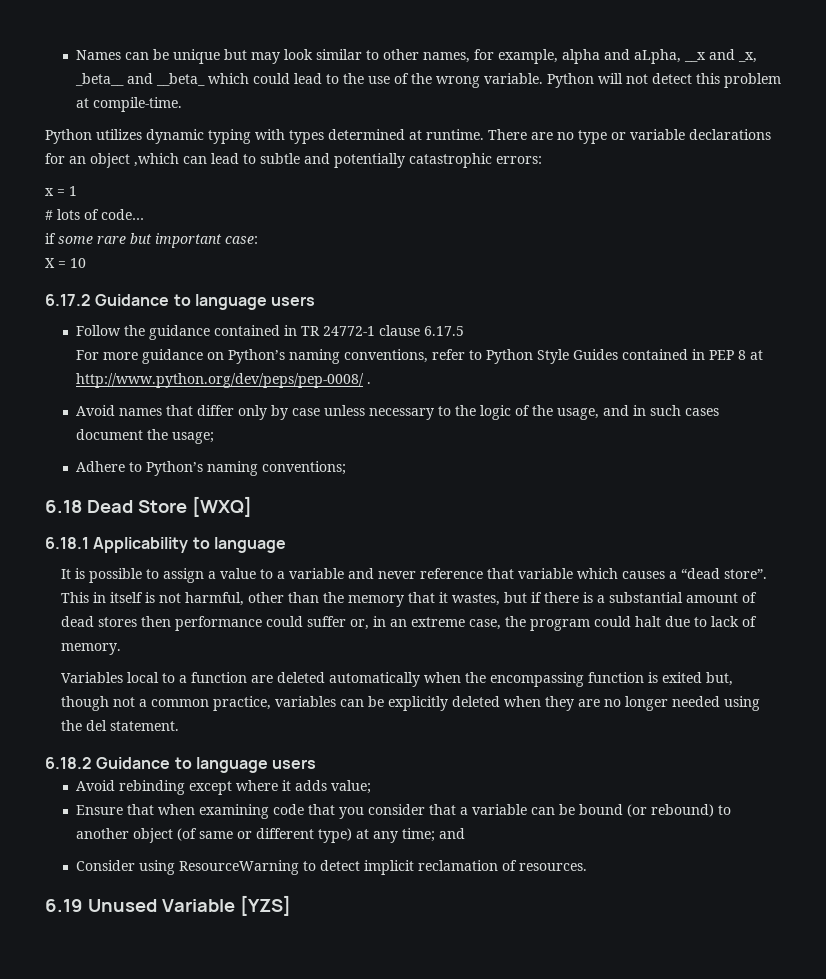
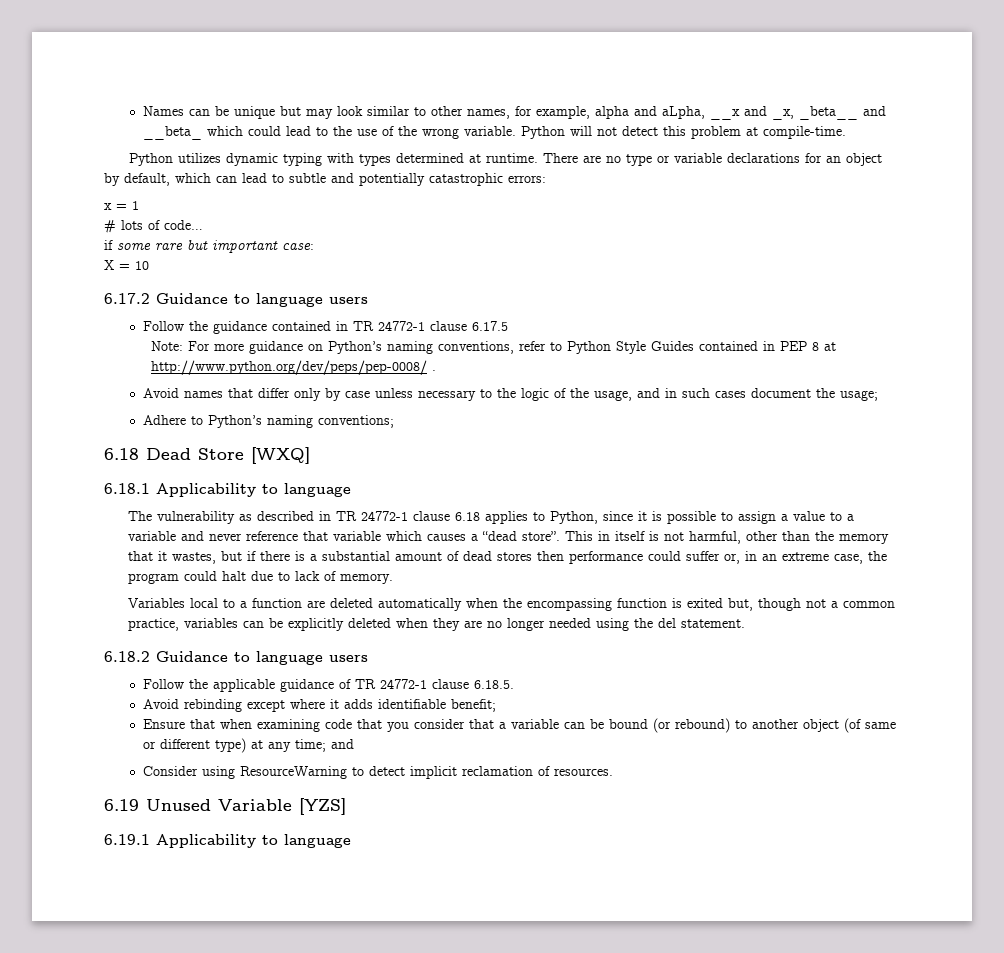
[134,153,179,167] ,which -> [104,173,211,186] by default, which
(464, 331) none -> [151,341,184,351] Note:
[60,569,71,579] It -> [127,511,647,524] The vulnerability as described in TR 24772-1 clause 6.18 applies to Python, since it
(317, 764) none -> [143,679,515,692] // Follow the applicable guidance of TR 24772-1 clause 6.18.5.
[330,780,371,794] value; -> [378,699,497,712] identifiable benefit;
(291, 905) none -> [104,834,351,848] // 6.19.1 Applicability to language

